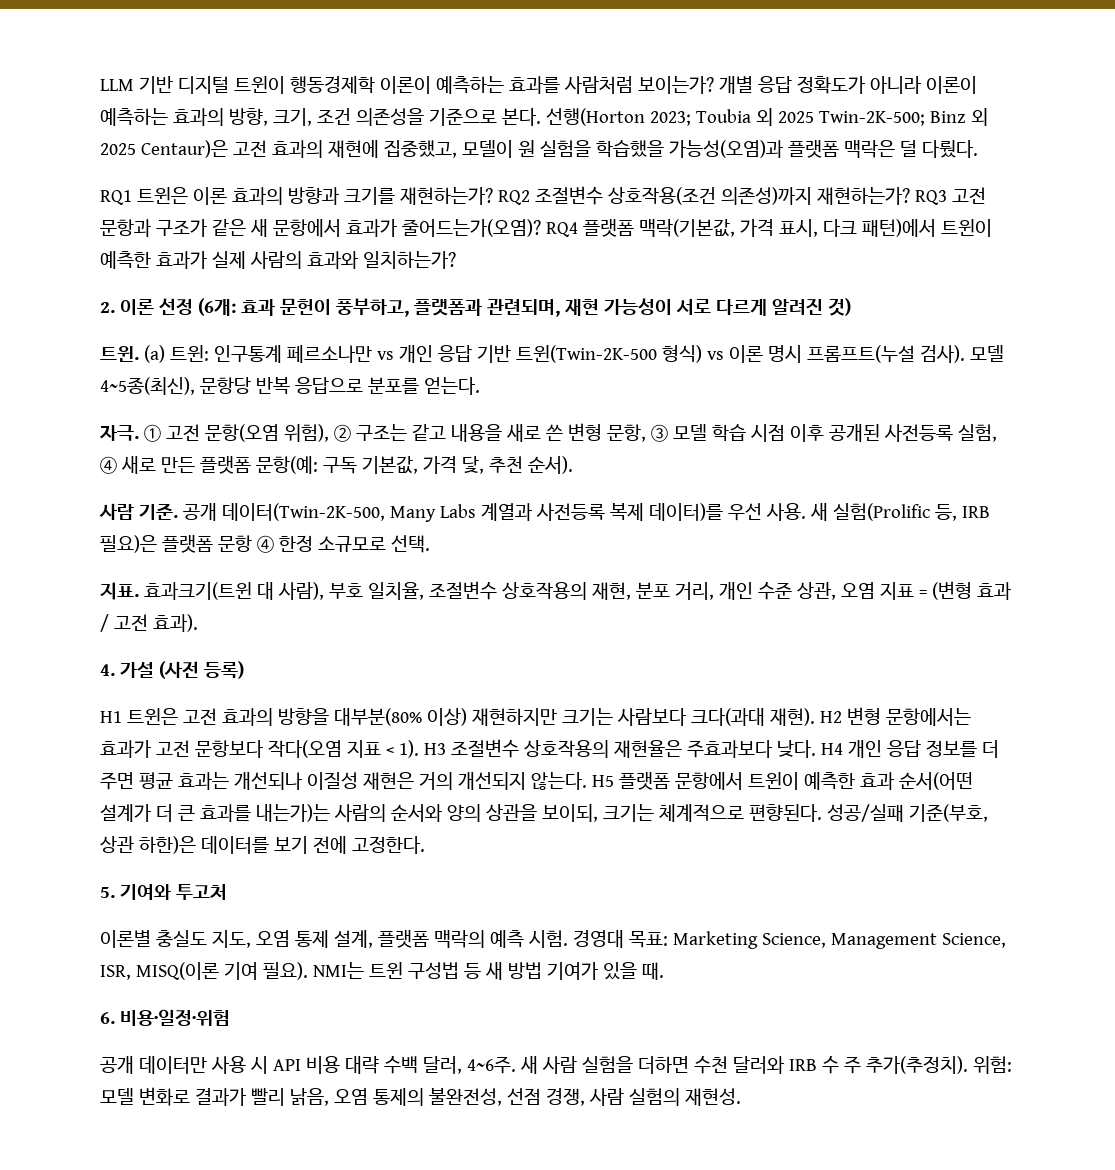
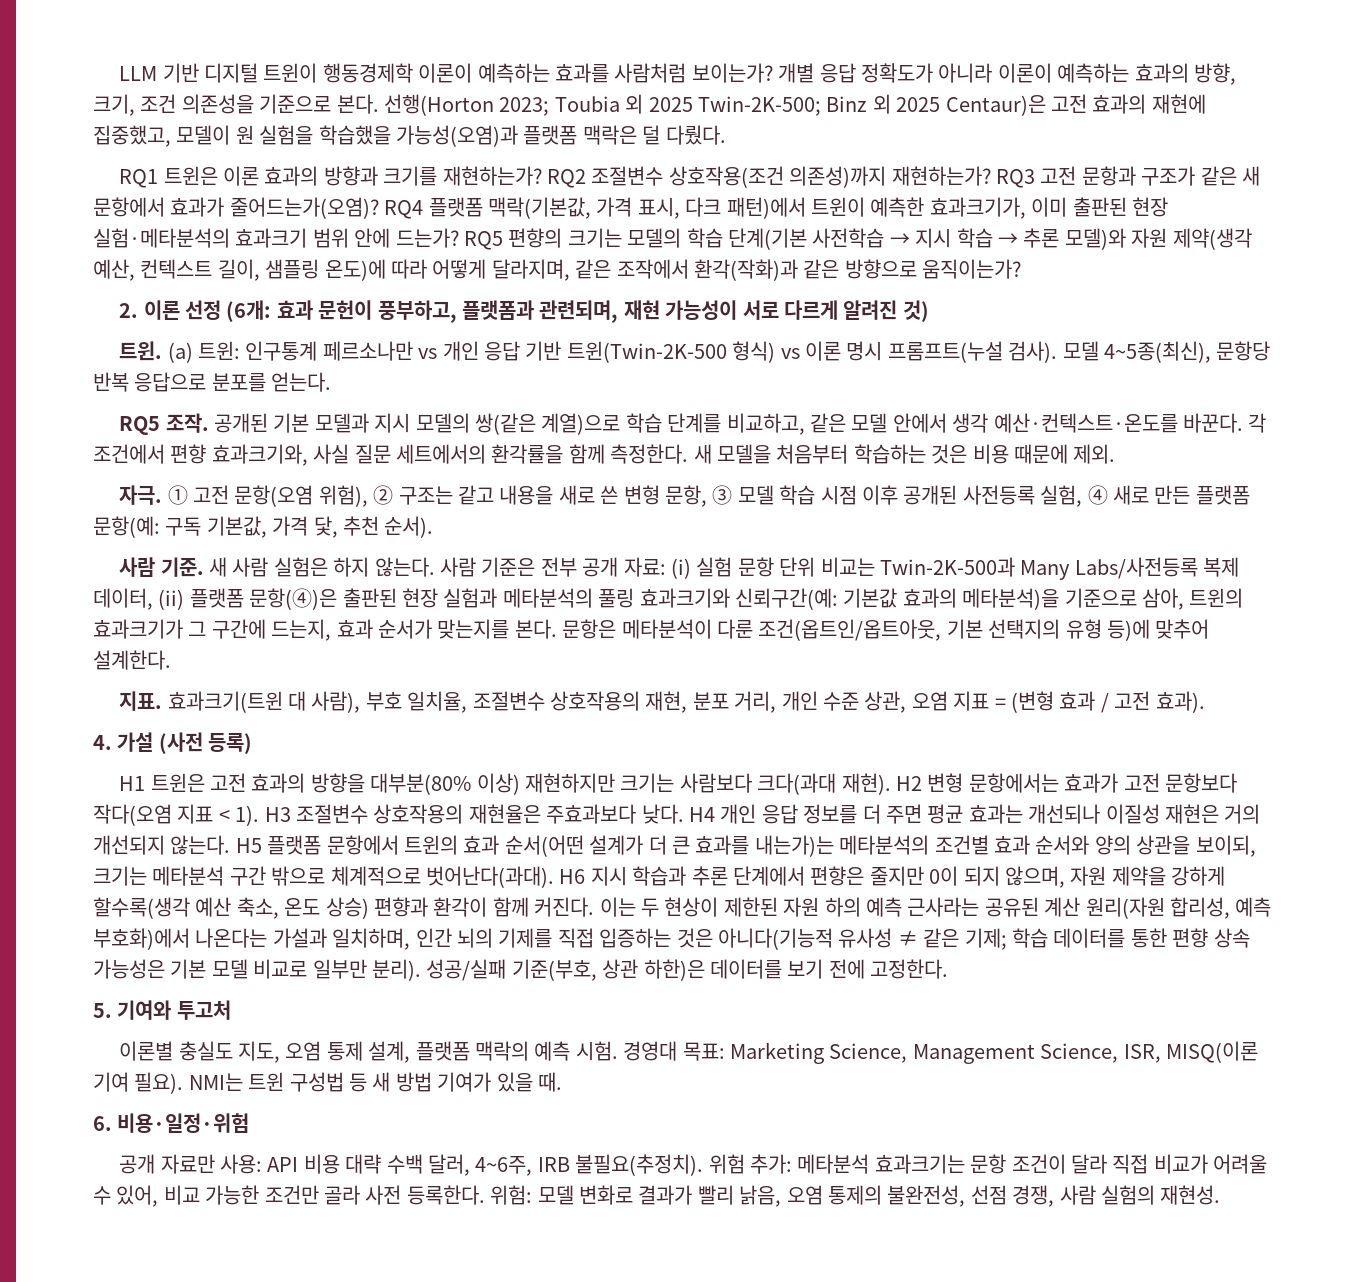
[155,251,456,269] 효과가 실제 사람의 효과와 일치하는가? -> [929,197,1168,219] [93,228,1252,250] [93,259,1022,281] 효과크기가, 이미 출판된 현장 실험·메타분석의 효과크기 범위 안에 드는가? RQ5 편향의 크기는 모델의 학습 단계(기본 사전학습 → 지시 학습 → 추론 모델)와 자원 제약(생각 예산, 컨텍스트 길이, 샘플링 온도)에 따라 어떻게 달라지며, 같은 조작에서 환각(작화)과 같은 방향으로 움직이는가?
(480, 386) none -> [119,413,1267,435] [93,444,1116,466] // RQ5 조작. 공개된 기본 모델과 지시 모델의 쌍(같은 계열)으로 학습 단계를 비교하고, 같은 모델 안에서 생각 예산·컨텍스트·온도를 바꾼다. 각 조건에서 편향 효과크기와, 사실 질문 세트에서의 환각률을 함께 측정한다. 새 모델을 처음부터 학습하는 것은 비용 때문에 제외.
[182,502,990,522] [100,535,430,553] 공개 데이터(Twin-2K-500, Many Labs 계열과 사전등록 복제 데이터)를 우선 사용. 새 실험(Prolific 등, IRB 필요)은 플랫폼 문항 ④ 한정 소규모로 선택. -> [208,557,1240,580] [93,588,1244,610] [93,619,1210,641] [93,650,171,670] 새 사람 실험은 하지 않는다. 사람 기준은 전부 공개 자료: (i) 실험 문항 단위 비교는 Twin-2K-500과 Many Labs/사전등록 복제 데이터, (ii) 플랫폼 문항(④)은 출판된 현장 실험과 메타분석의 풀링 효과크기와 신뢰구간(예: 기본값 효과의 메타분석)을 기준으로 삼아, 트윈의 효과크기가 그 구간에 드는지, 효과 순서가 맞는지를 본다. 문항은 메타분석이 다룬 조건(옵트인/옵트아웃, 기본 선택지의 유형 등)에 맞추어 설계한다.
[747,772,855,790] 트윈이 예측한 -> [404,835,458,855] 트윈의
[333,804,386,822] 사람의 -> [839,835,1030,855] 메타분석의 조건별 효과
[658,804,822,822] 체계적으로 편향된다. -> [152,866,1226,888] [93,897,1272,919] [93,928,1250,950] [93,959,421,981] 메타분석 구간 밖으로 체계적으로 벗어난다(과대). H6 지시 학습과 추론 단계에서 편향은 줄지만 0이 되지 않으며, 자원 제약을 강하게 할수록(생각 예산 축소, 온도 상승) 편향과 환각이 함께 커진다. 이는 두 현상이 제한된 자원 하의 예측 근사라는 공유된 계산 원리(자원 합리성, 예측 부호화)에서 나온다는 가설과 일치하며, 인간 뇌의 기제를 직접 입증하는 것은 아니다(기능적 유사성 ≠ 같은 기제; 학습 데이터를 통한 편향 상속 가능성은 기본 모델 비교로 일부만 분리).
[138,1056,268,1074] 데이터만 사용 시 -> [160,1154,262,1174] 자료만 사용:
[466,1056,968,1074] 4~6주. 새 사람 실험을 더하면 수천 달러와 IRB 수 주 추가(추정치). -> [475,1154,1268,1176] [93,1185,485,1207] 4~6주, IRB 불필요(추정치). 위험 추가: 메타분석 효과크기는 문항 조건이 달라 직접 비교가 어려울 수 있어, 비교 가능한 조건만 골라 사전 등록한다.

